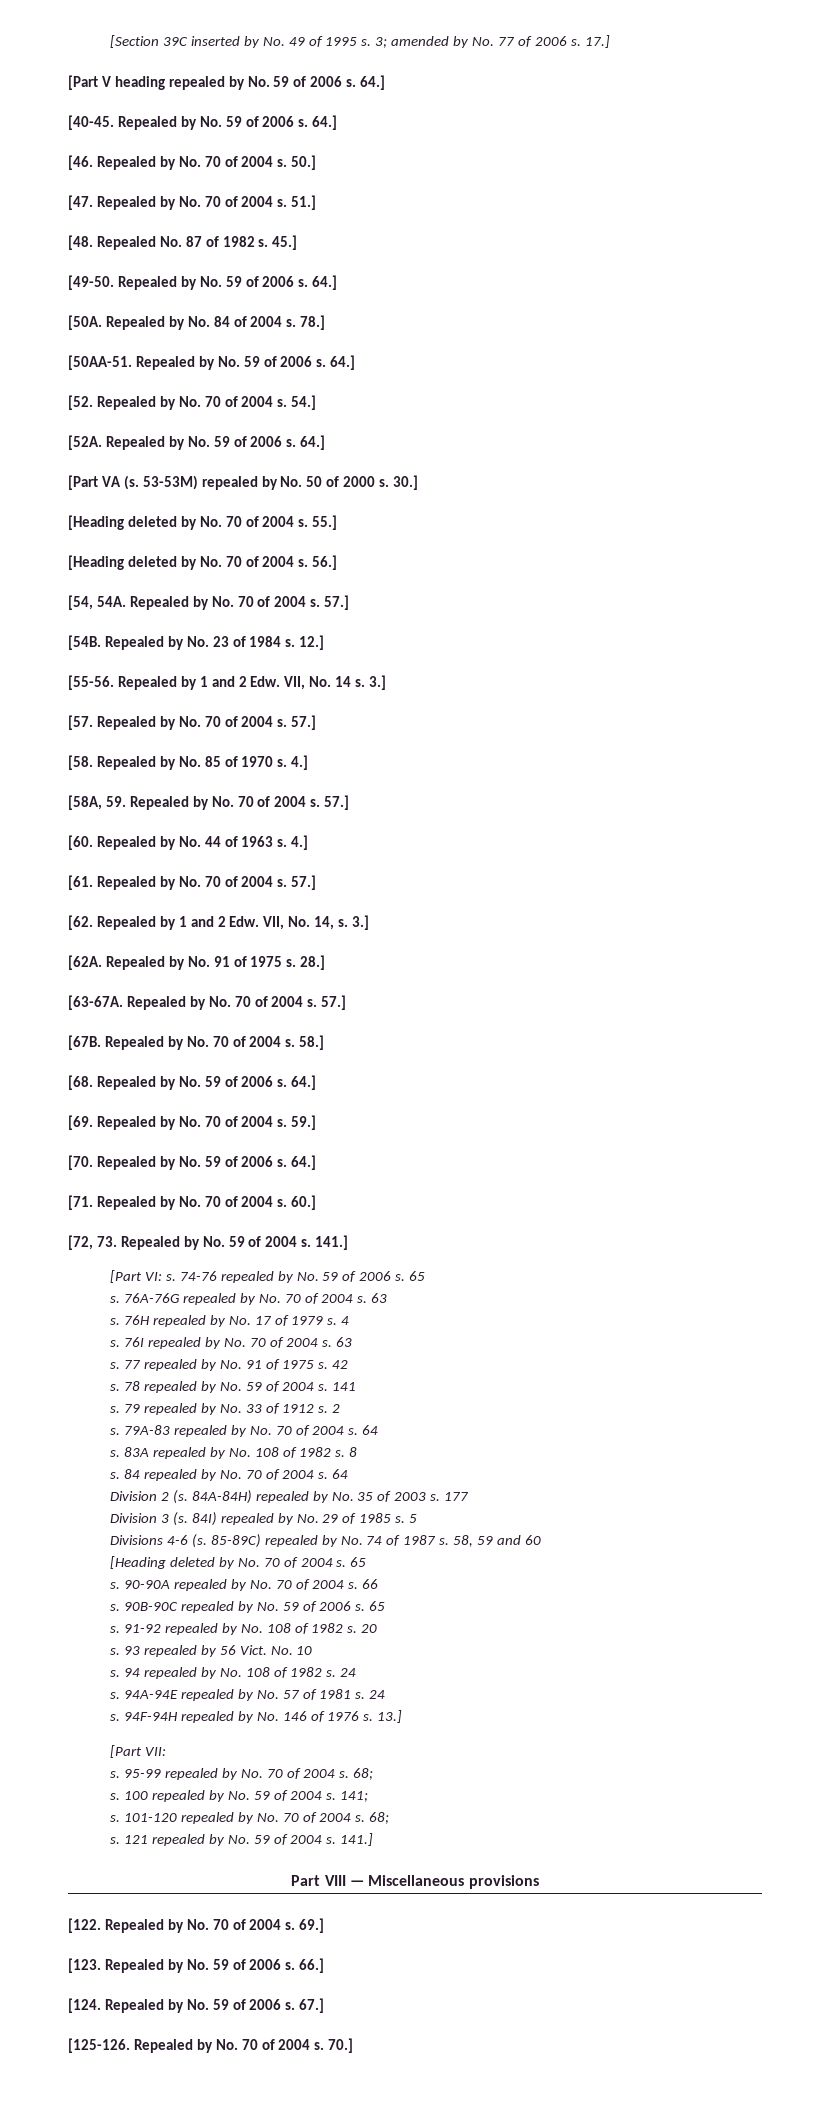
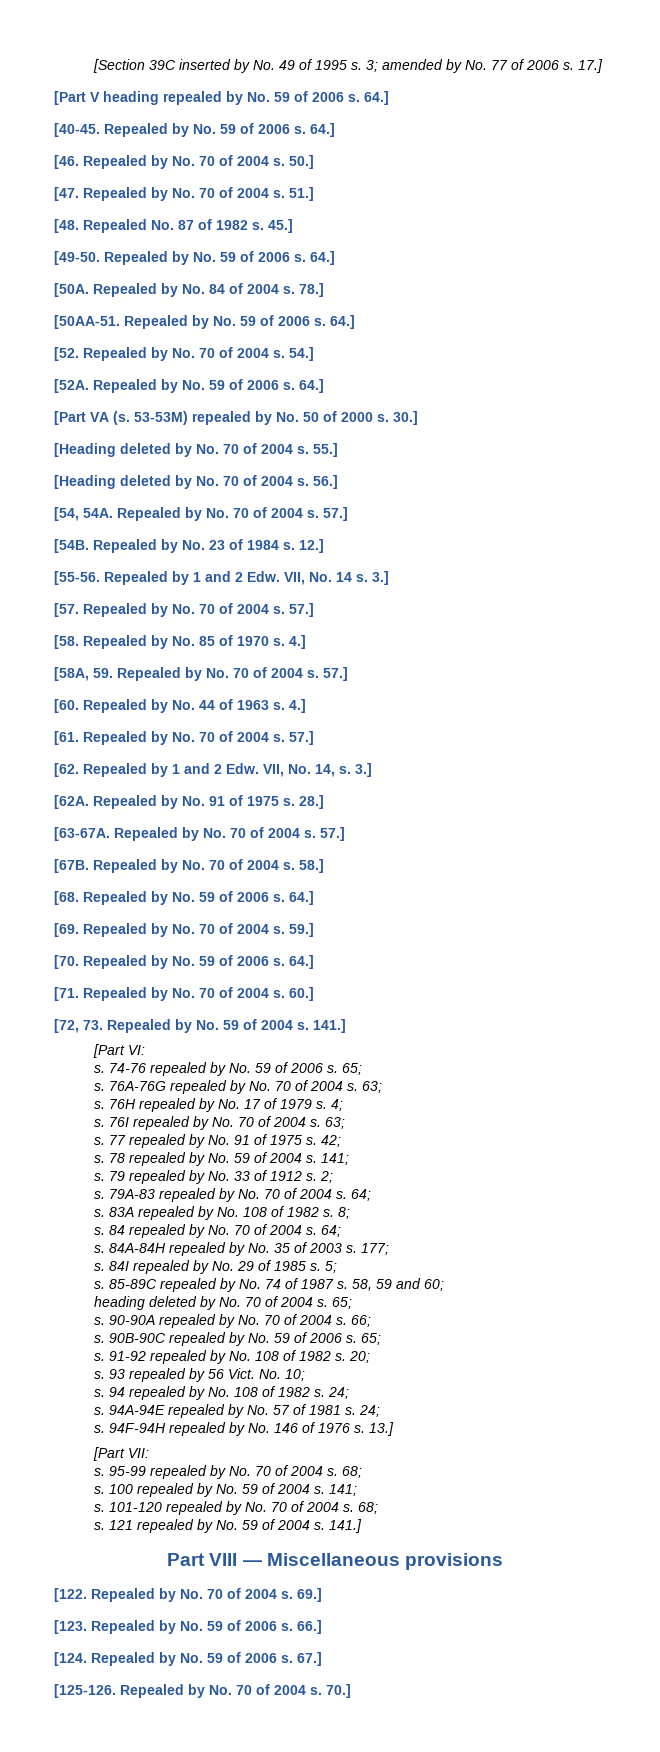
(162, 1276) none -> (146, 1050) //
[409,1271,426,1281] 65 -> [342,1063,363,1075] 65;
[371,1293,388,1303] 63 -> [362,1081,383,1093] 63;
[341,1316,350,1325] 4 -> [331,1099,344,1111] 4;
[336,1337,353,1347] 63 -> [325,1117,346,1129] 63;
[332,1360,349,1369] 42 -> [321,1135,342,1147] 42;
[332,1382,357,1391] 141 -> [321,1153,350,1165] 141;
[332,1404,341,1413] 2 -> [320,1171,334,1183] 2;
[362,1425,379,1435] 64 -> [351,1189,372,1201] 64;
[349,1447,358,1457] 8 -> [338,1207,351,1219] 8;
[332,1469,349,1479] [110,1490,252,1504] 64 // Division 2 (s. 84A-84H) -> [321,1225,342,1237] [94,1243,167,1253] 64; // s. 84A-84H
[444,1492,470,1501] [110,1512,217,1526] 177 // Division 3 (s. 84I) -> [361,1243,390,1255] [94,1261,130,1271] 177; // s. 84I
[409,1514,418,1523] [110,1534,261,1548] 5 // Divisions 4-6 (s. 85-89C) -> [325,1261,338,1273] [94,1279,158,1289] 5; // s. 85-89C
[524,1535,541,1545] [110,1556,367,1569] 60 // [Heading deleted by No. 70 of 2004 s. 65 -> [424,1279,445,1291] [94,1296,353,1310] 60; // heading deleted by No. 70 of 2004 s. 65;
[362,1579,379,1589] 66 -> [351,1315,372,1327] 66;
[369,1601,386,1611] 65 -> [361,1333,382,1345] 65;
[361,1624,378,1633] 20 -> [349,1351,371,1363] 20;
[296,1646,313,1655] 10 -> [285,1369,306,1381] 10;
[340,1668,357,1677] 24 -> [328,1387,350,1399] 24;
[369,1690,386,1699] 24 -> [359,1405,381,1417] 24;

